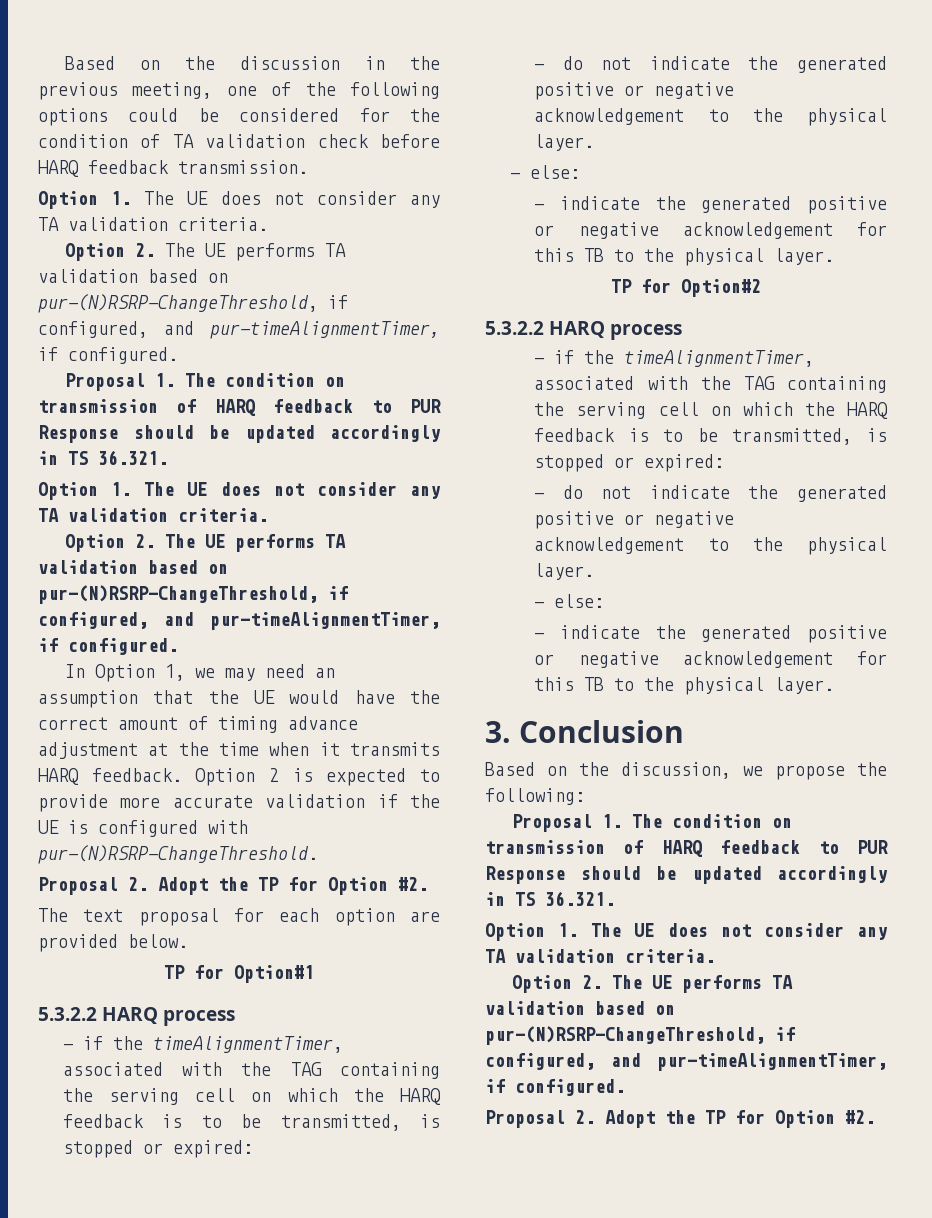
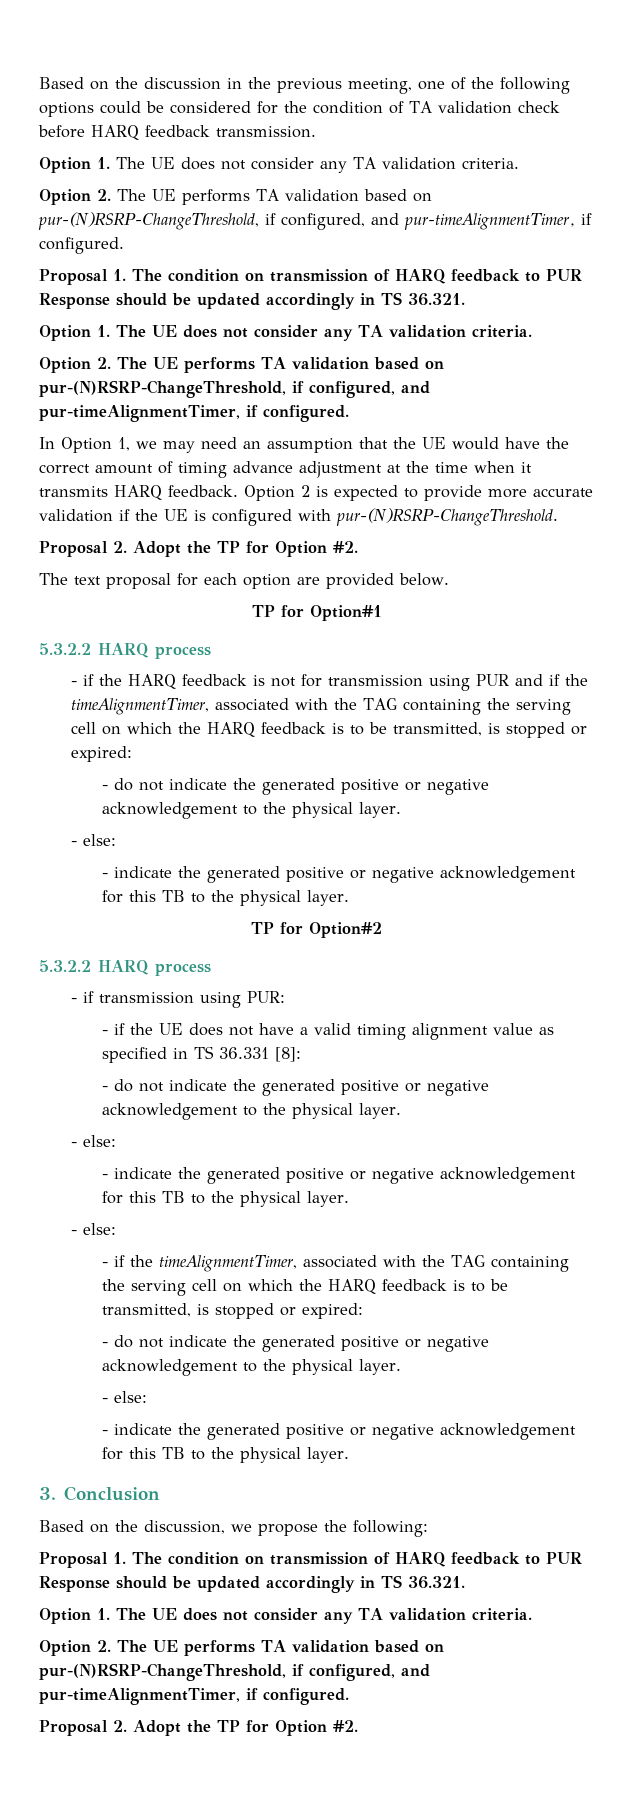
(143, 1043) none -> [127,674,588,691] HARQ feedback is not for transmission using PUR and if the
(683, 332) none -> [70,991,285,1008] [102,1023,555,1040] [102,1046,302,1063] [102,1079,490,1096] [102,1103,402,1120] [70,1135,116,1147] [102,1167,577,1184] [102,1191,350,1207] [70,1223,116,1235] // - if transmission using PUR: // - if the UE does not have a valid timing alignment value as specified in TS 36.331 [8]: // - do not indicate the generated positive or negative acknowledgement to the physical layer. // - else: // - indicate the generated positive or negative acknowledgement for this TB to the physical layer. // - else:

